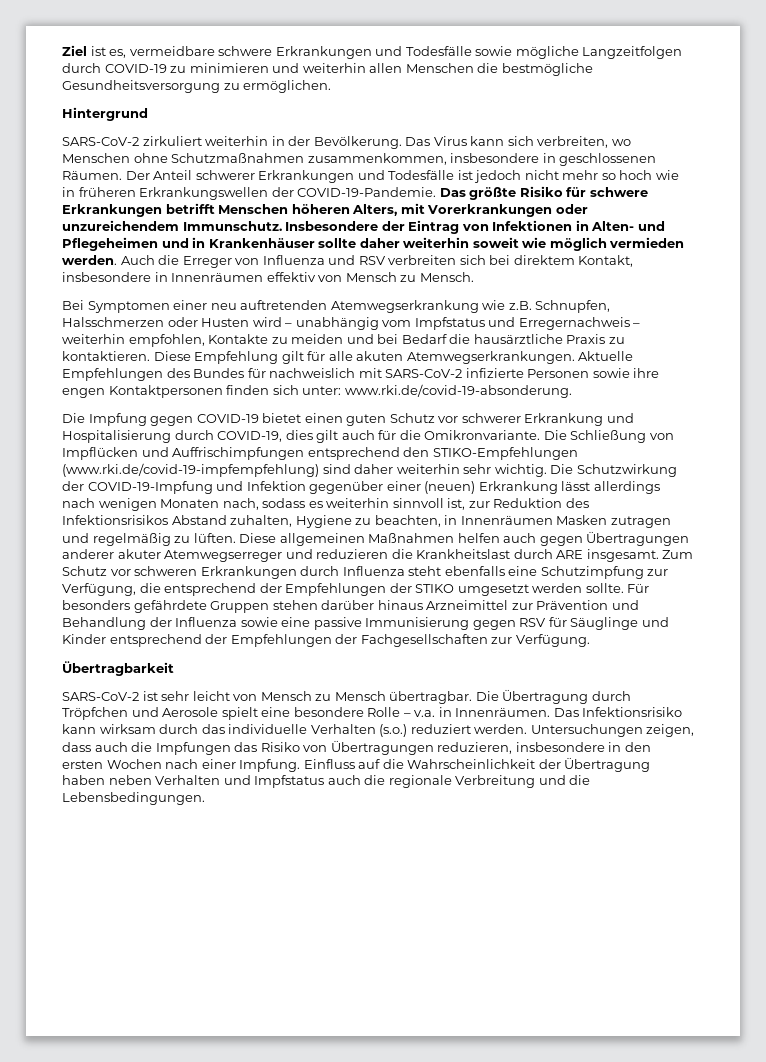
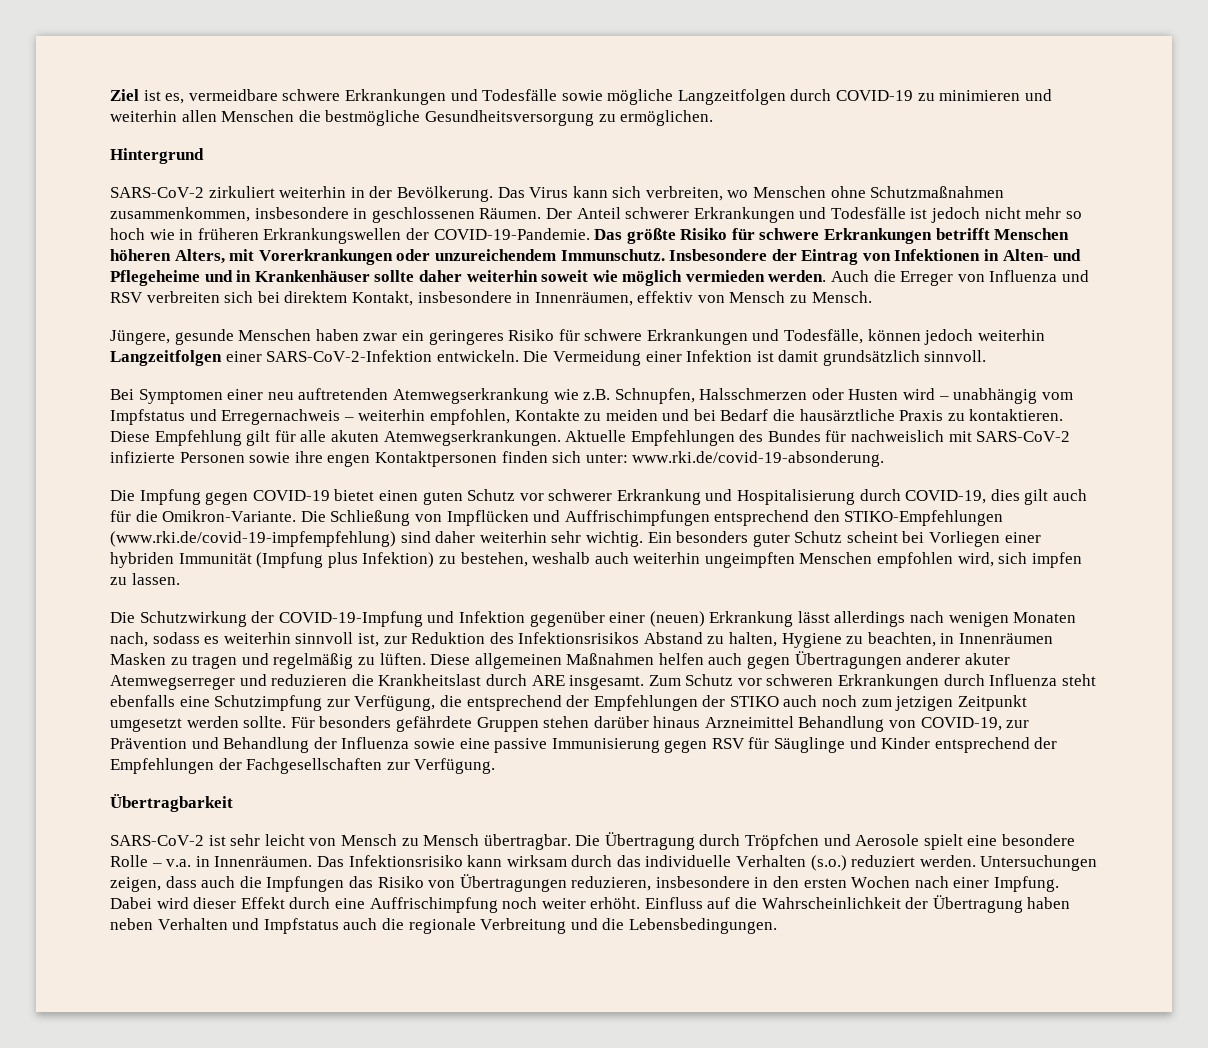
[62,237,158,251] Pflegeheimen -> [110,270,200,286] Pflegeheime
[171,272,264,282] Innenräumen -> [534,292,633,306] Innenräumen,
(474, 277) none -> [110,329,1045,345] [110,350,987,366] // Jüngere, gesunde Menschen haben zwar ein geringeres Risiko für schwere Erkrankungen und Todesfälle, können jedoch weiterhin Langzeitfolgen einer SARS-CoV-2-Infektion entwickeln. Die Vermeidung einer Infektion ist damit grundsätzlich sinnvoll.
[424,430,541,440] Omikronvariante. -> [162,510,297,522] Omikron-Variante.
(547, 470) none -> [647,531,1041,547] [110,552,1082,568] [110,573,180,585] Ein besonders guter Schutz scheint bei Vorliegen einer hybriden Immunität (Impfung plus Infektion) zu bestehen, weshalb auch weiterhin ungeimpften Menschen empfohlen wird, sich impfen zu lassen. //
[230,515,293,527] zuhalten, -> [707,632,778,647] zu halten,
[610,516,671,528] zutragen -> [170,655,238,669] zu tragen
(455, 588) none -> [783,695,1027,711] auch noch zum jetzigen Zeitpunkt
(509, 605) none -> [798,716,1002,732] Behandlung von COVID-19,
(301, 765) none -> [110,897,641,913] Dabei wird dieser Effekt durch eine Auffrischimpfung noch weiter erhöht.

